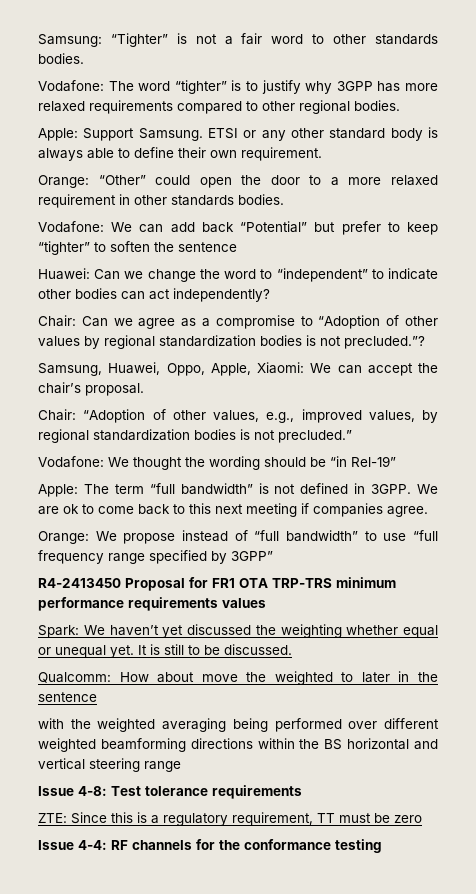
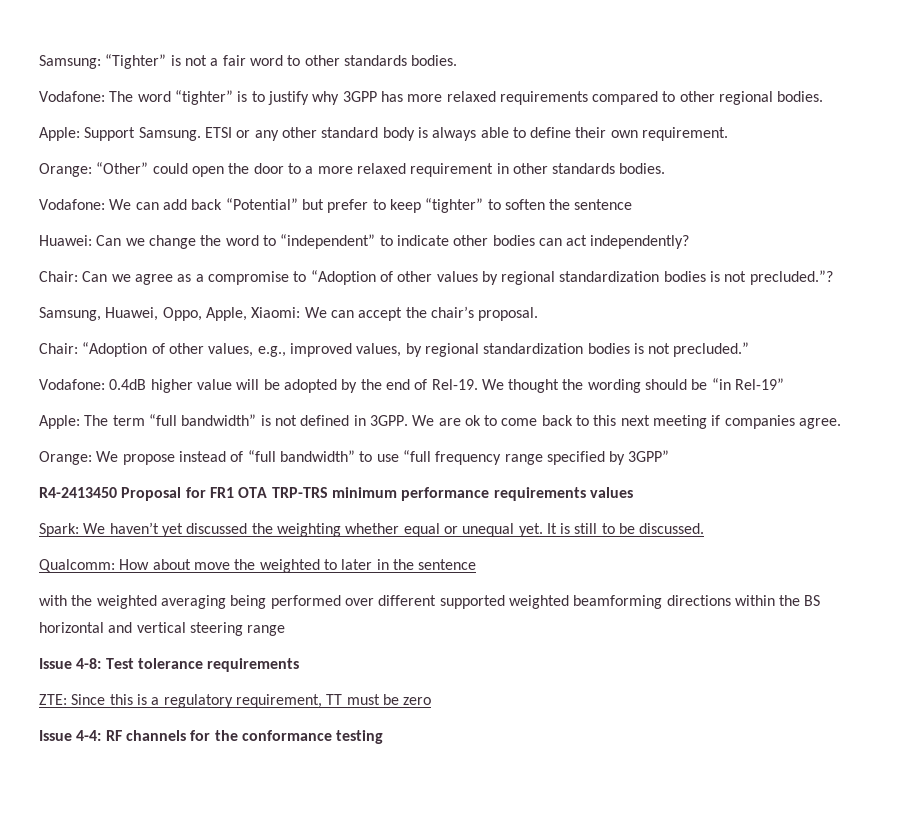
(104, 462) none -> [109,379,478,393] 0.4dB higher value will be adopted by the end of Rel-19.
(439, 723) none -> [439,595,505,609] supported

